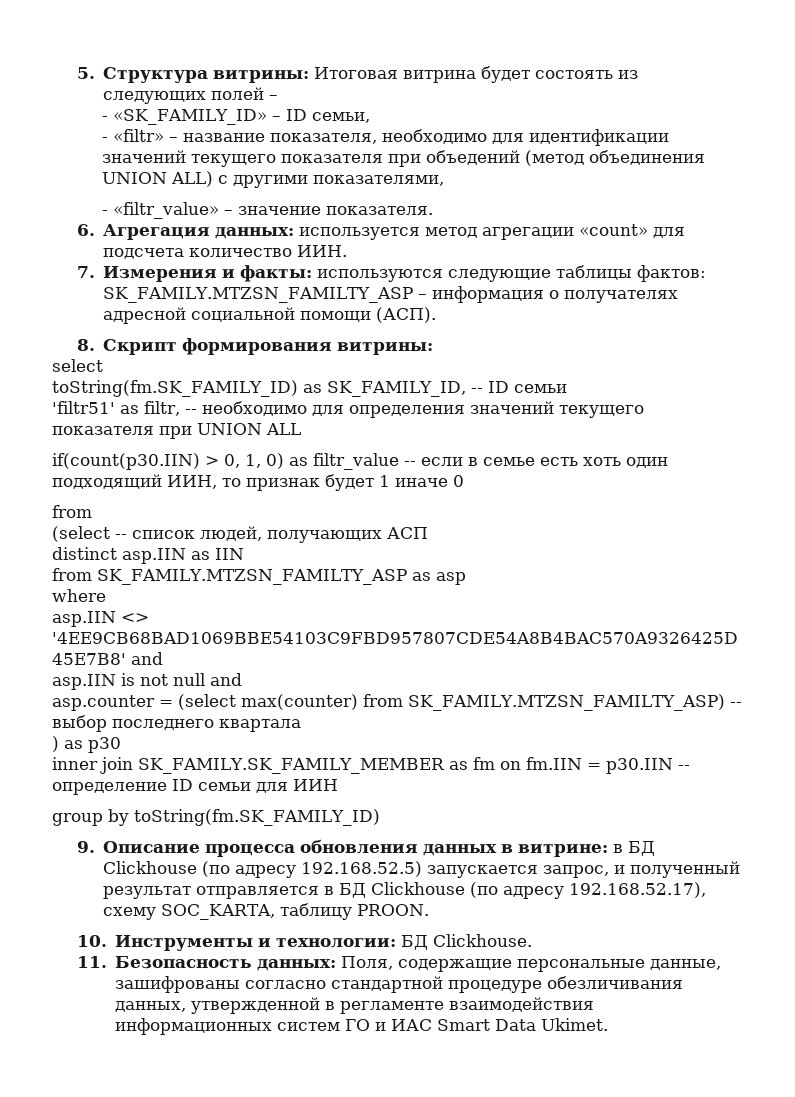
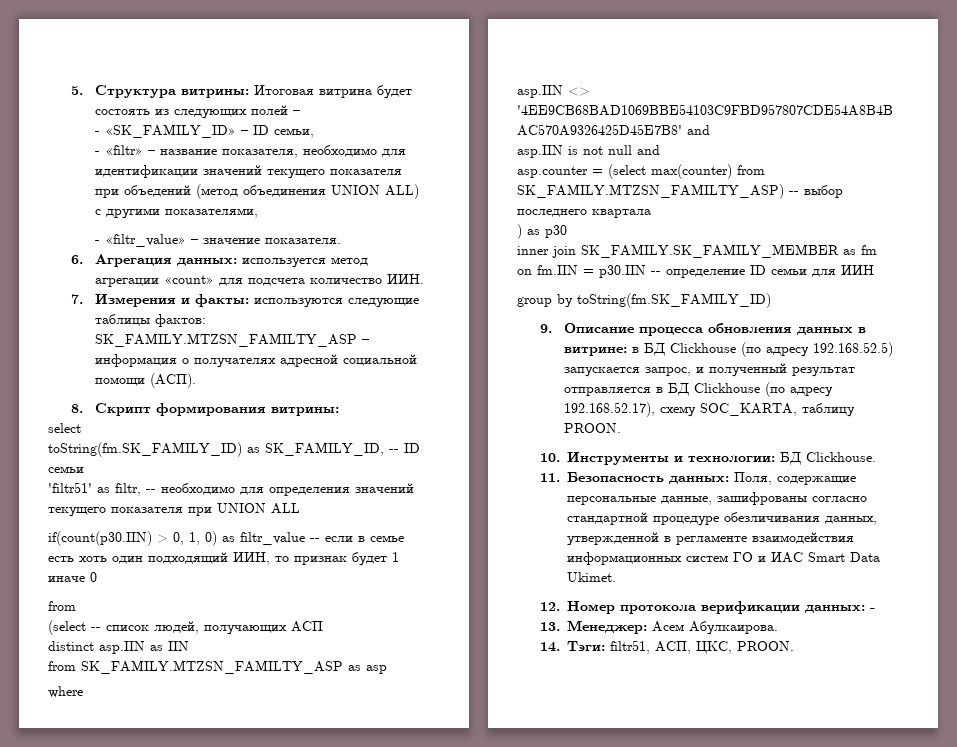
(609, 1024) none -> [540,600,876,614] [540,620,779,635] [540,640,795,654] // 12. Номер протокола верификации данных: - // 13. Менеджер: Асем Абулкаирова. // 14. Тэги: filtr51, АСП, ЦКС, PROON.

